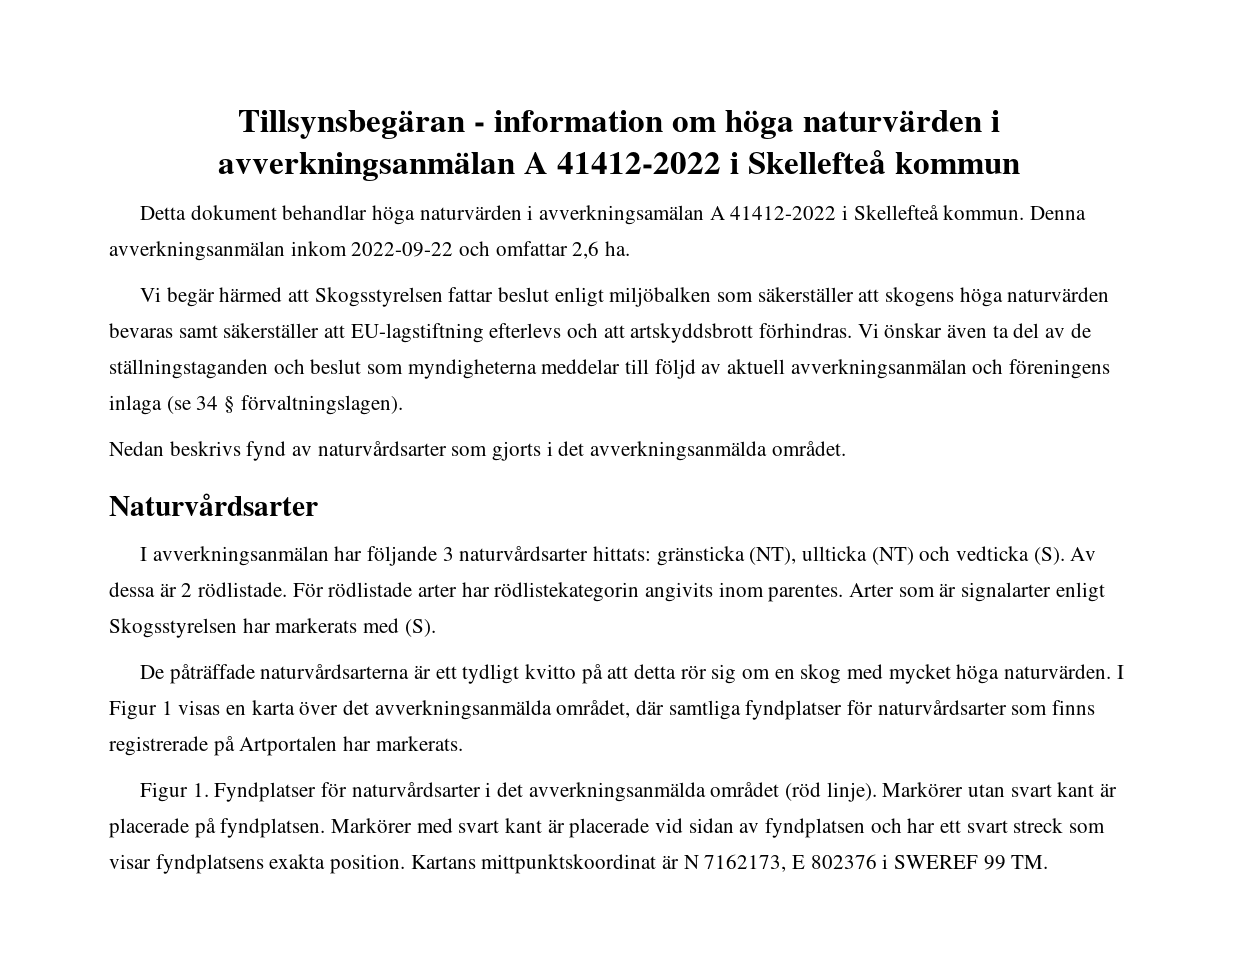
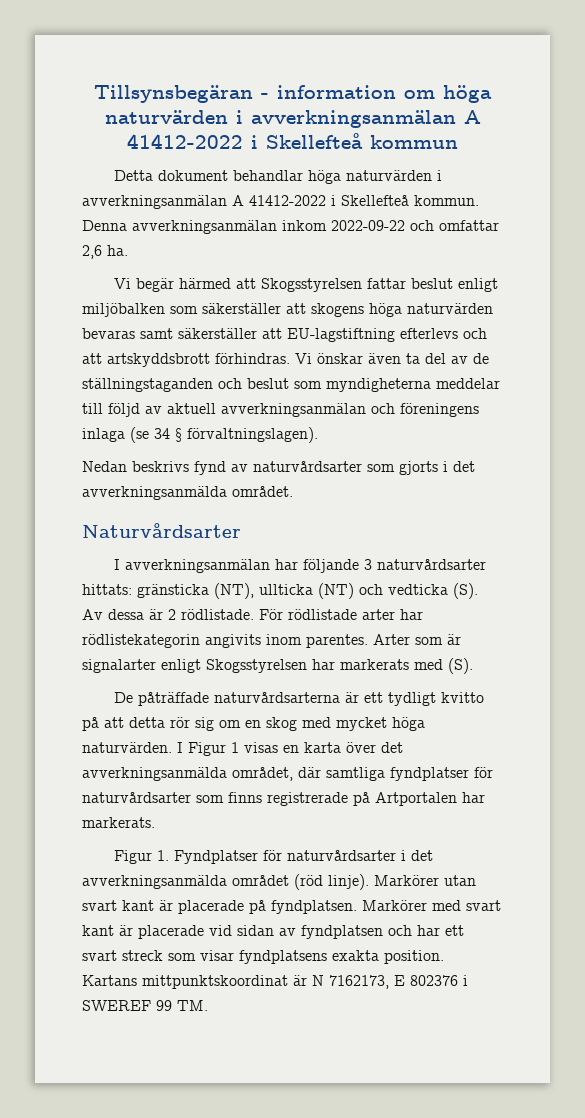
[538,205,704,225] avverkningsamälan -> [82,195,227,209] avverkningsanmälan

